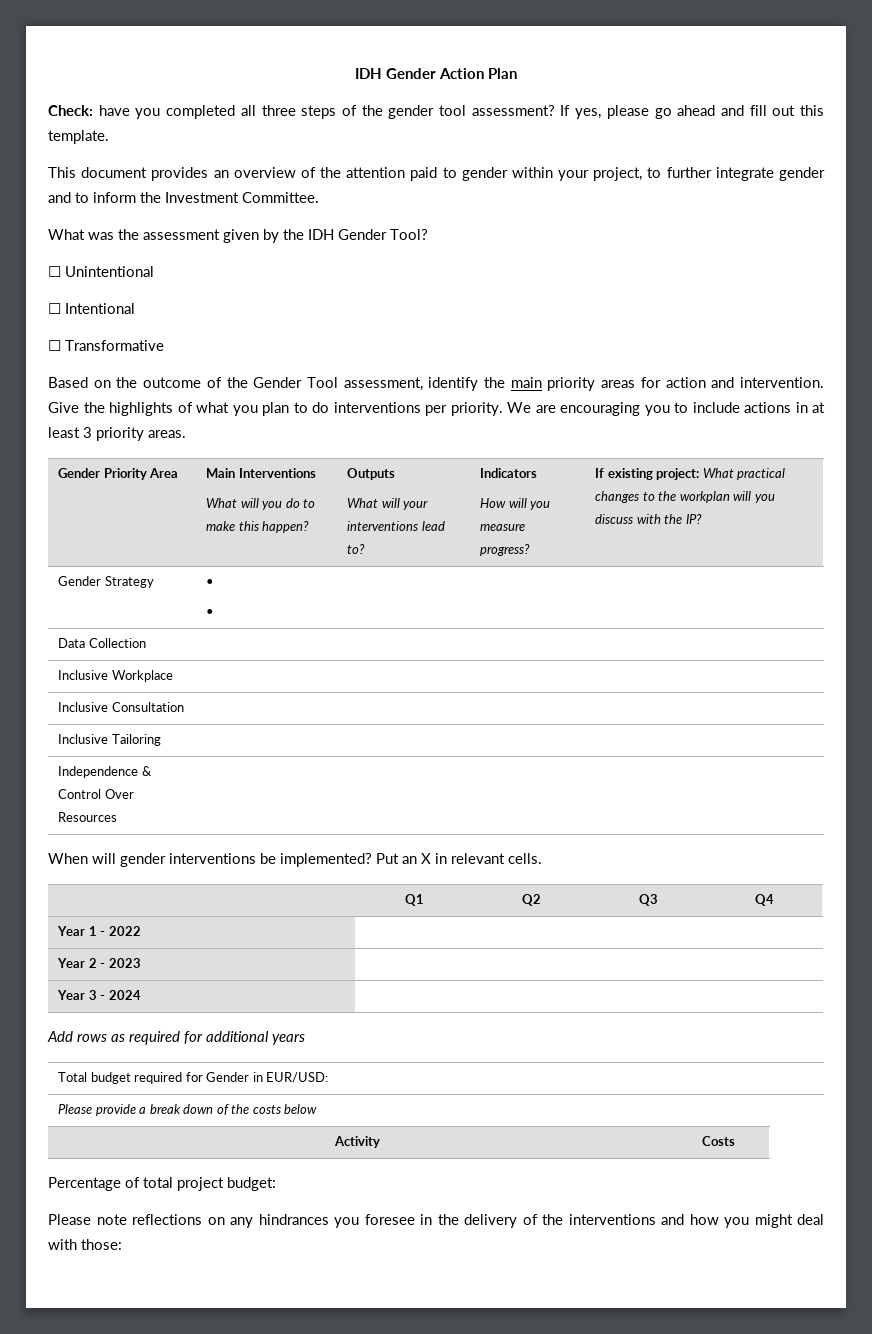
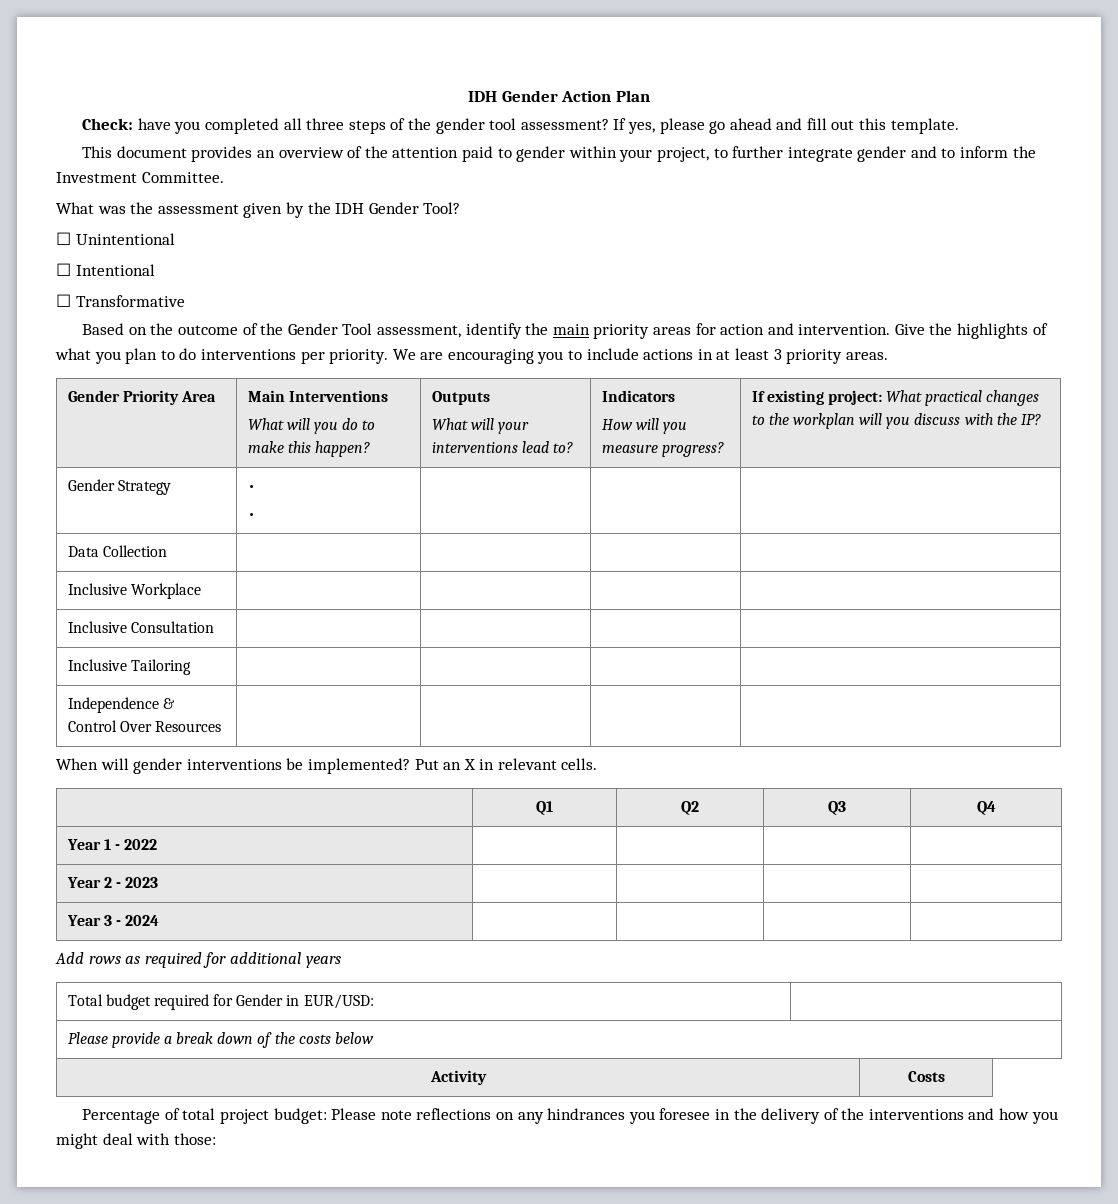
(276, 1184) // -> (327, 1116) none

